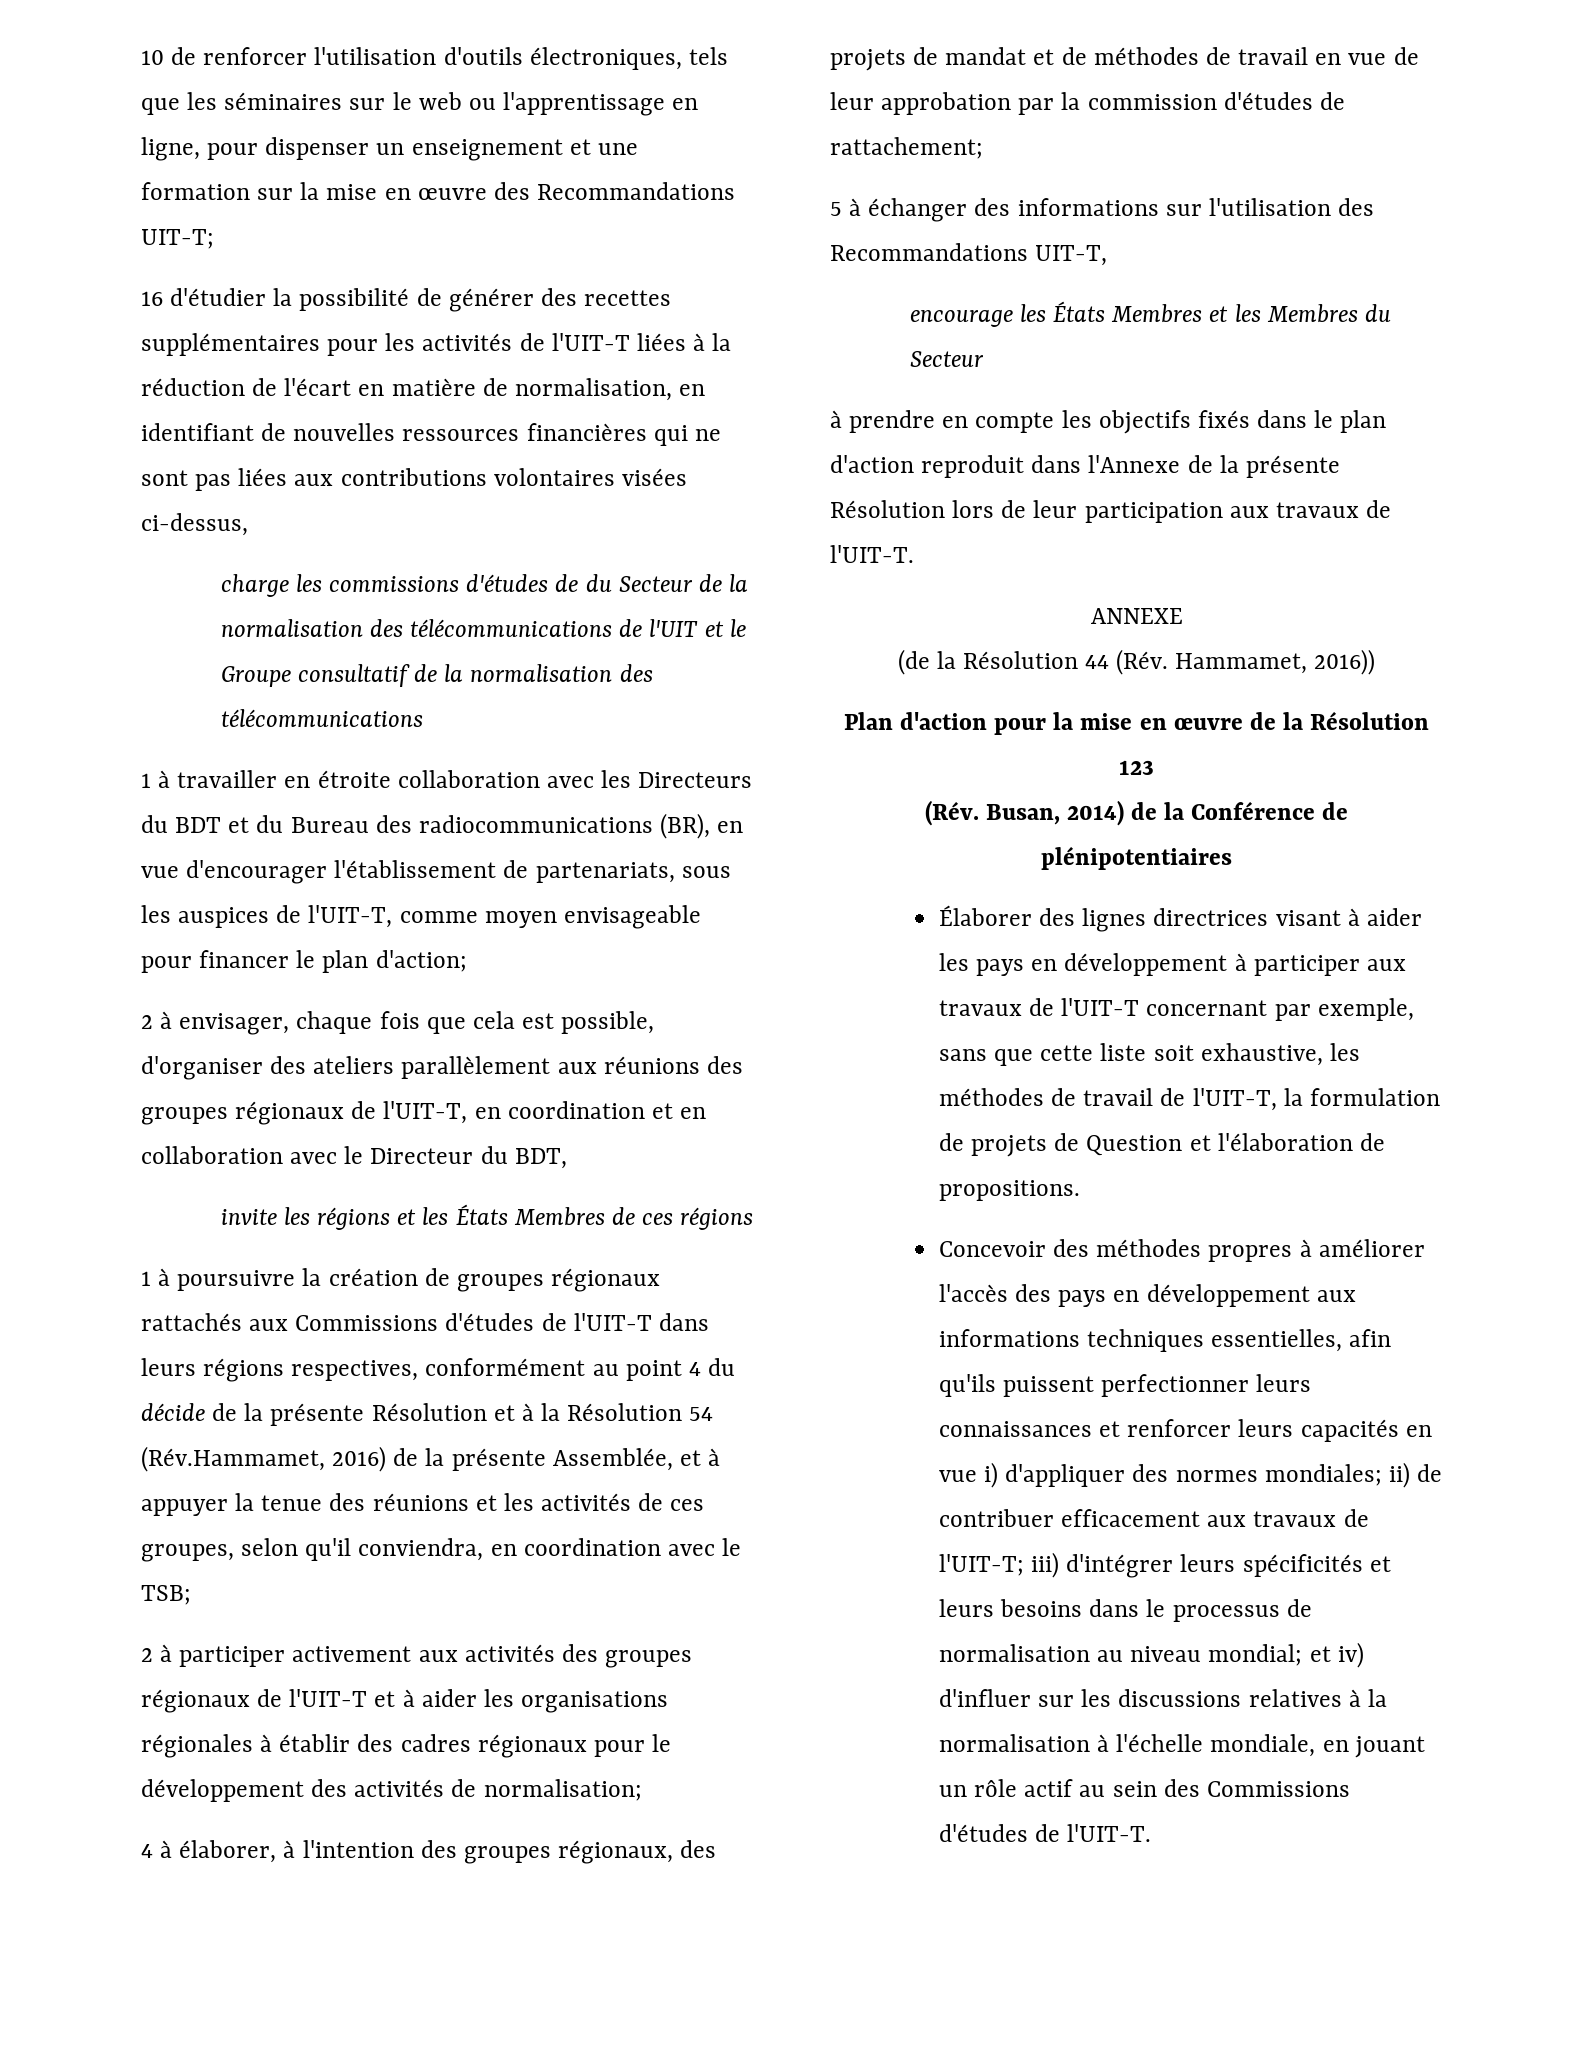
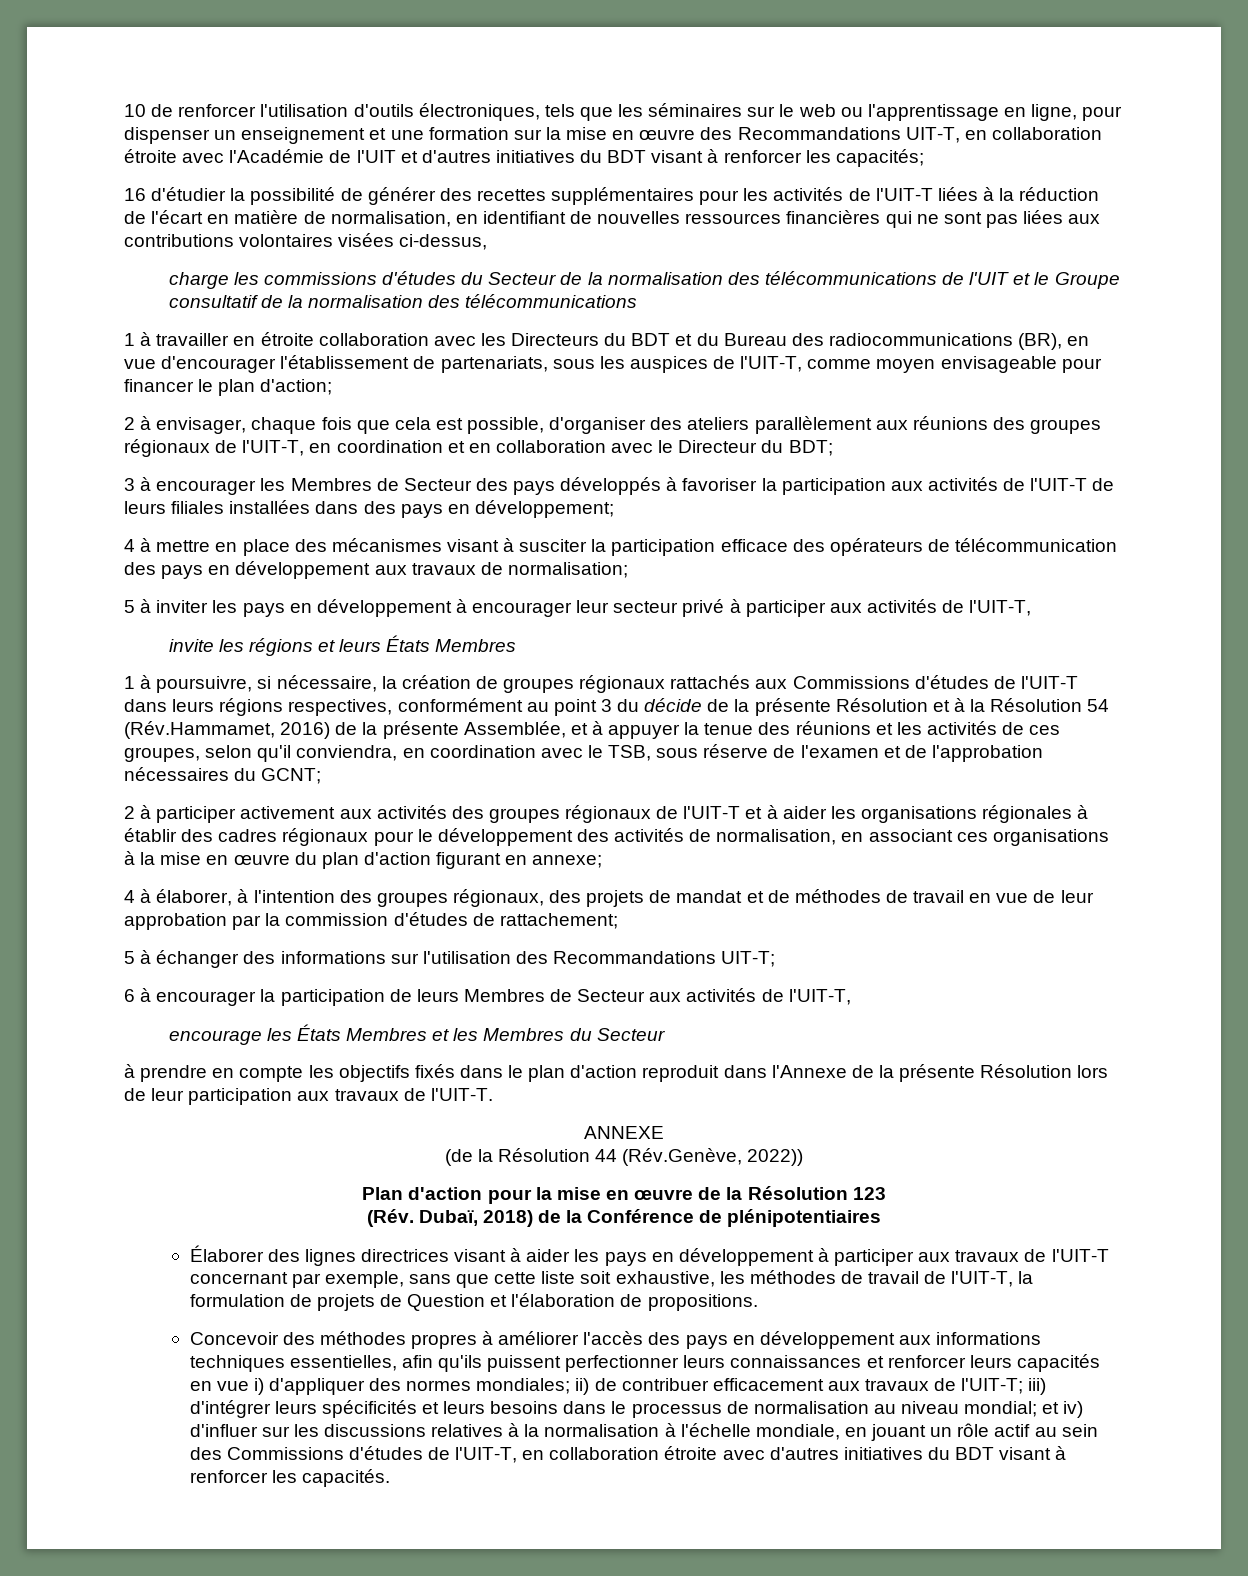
[141,229,214,249] UIT-T; -> [905,127,1102,143] [124,149,924,167] UIT-T, en collaboration étroite avec l'Académie de l'UIT et d'autres initiatives du BDT visant à renforcer les capacités;
[555,574,579,592] de -> (456, 278) none
[514,1148,567,1169] BDT, -> [788,440,833,456] [124,477,1115,495] [124,500,614,518] [124,538,1118,556] [124,561,628,579] [124,599,1032,617] BDT; // 3 à encourager les Membres de Secteur des pays développés à favoriser la participation aux activités de l'UIT-T de leurs filiales installées dans des pays en développement; // 4 à mettre en place des mécanismes visant à susciter la participation efficace des opérateurs de télécommunication des pays en développement aux travaux de normalisation; // 5 à inviter les pays en développement à encourager leur secteur privé à participer aux activités de l'UIT-T,
[422,1204,754,1230] [141,1268,296,1291] les États Membres de ces régions // 1 à poursuivre -> [339,635,517,652] [124,675,377,693] leurs États Membres // 1 à poursuivre, si nécessaire,
[688,1362,701,1376] 4 -> [600,699,612,712] 3
[141,1585,191,1605] TSB; -> [608,744,1043,762] [124,767,322,784] TSB, sous réserve de l'examen et de l'approbation nécessaires du GCNT;
[483,1779,642,1801] normalisation; -> [716,829,1109,846] [124,851,603,869] normalisation, en associant ces organisations à la mise en œuvre du plan d'action figurant en annexe;
[1035,245,1108,266] UIT-T, -> [721,951,776,967] [124,988,851,1006] UIT-T; // 6 à encourager la participation de leurs Membres de Secteur aux activités de l'UIT-T,
[1116,649,1376,675] (Rév. Hammamet, 2016)) -> [622,1148,804,1166] (Rév.Genève, 2022))
[985,800,1124,826] Busan, 2014) -> [418,1210,533,1227] Dubaï, 2018)
[1067,1824,1152,1842] l'UIT-T. -> [455,1446,1067,1463] [189,1469,390,1487] l'UIT-T, en collaboration étroite avec d'autres initiatives du BDT visant à renforcer les capacités.

